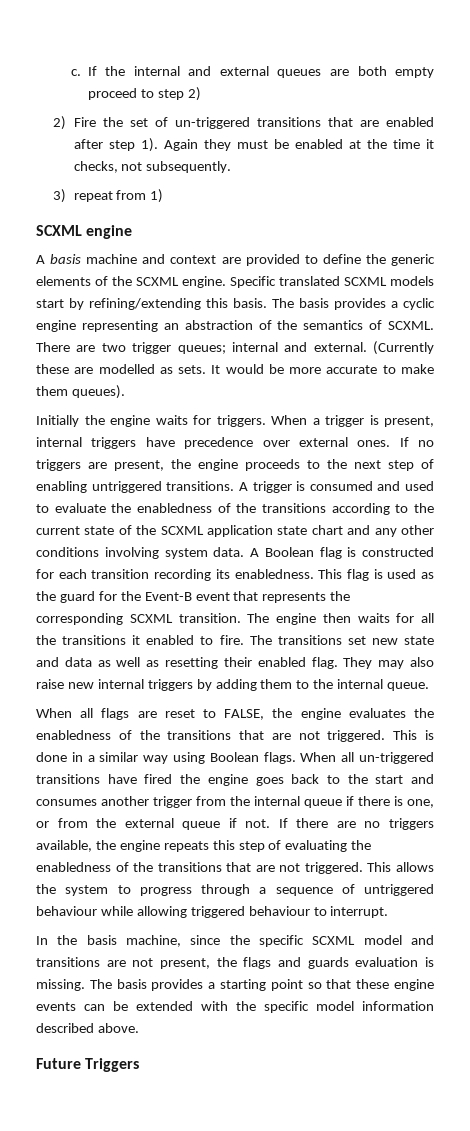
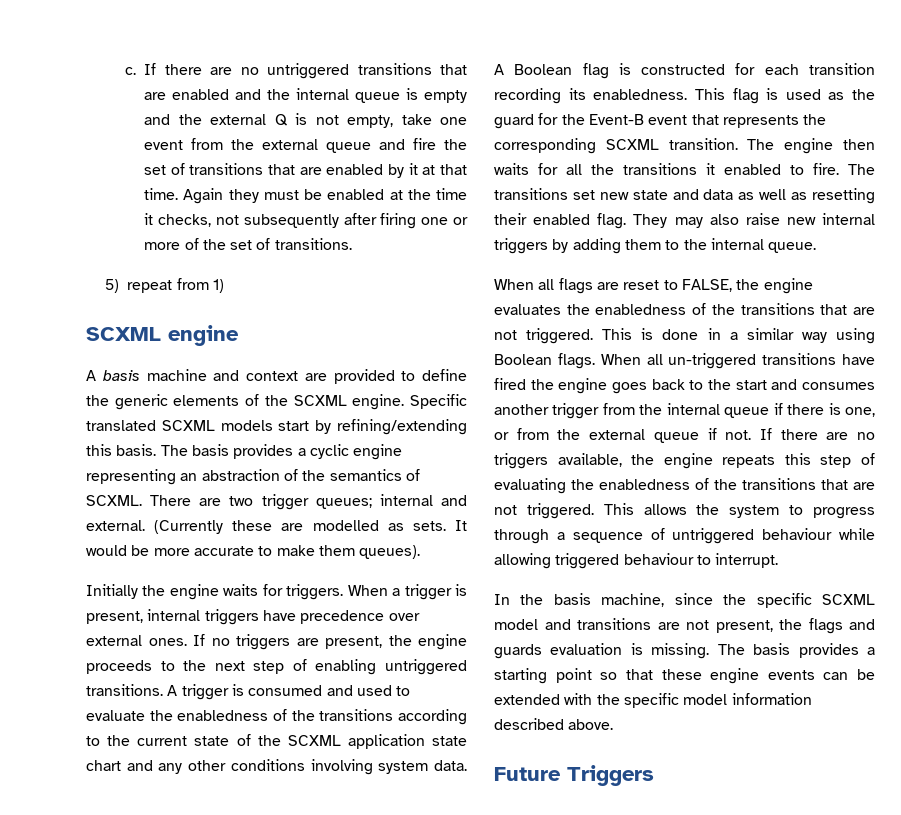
[105,66,434,78] [87,87,201,101] [53,116,435,130] [73,138,158,152] the internal and external queues are both empty proceed to step 2) // 2) Fire the set of un-triggered transitions that are enabled after step 1). -> [164,63,468,79] [144,88,467,103] [144,113,467,128] [144,138,467,153] [144,163,467,178] [144,188,179,200] there are no untriggered transitions that are enabled and the internal queue is empty and the external Q is not empty, take one event from the external queue and fire the set of transitions that are enabled by it at that time.
[146,161,232,173] [53,189,67,203] subsequently. // 3) -> [243,213,468,229] [144,238,352,250] [105,279,120,293] subsequently after firing one or more of the set of transitions. // 5)

